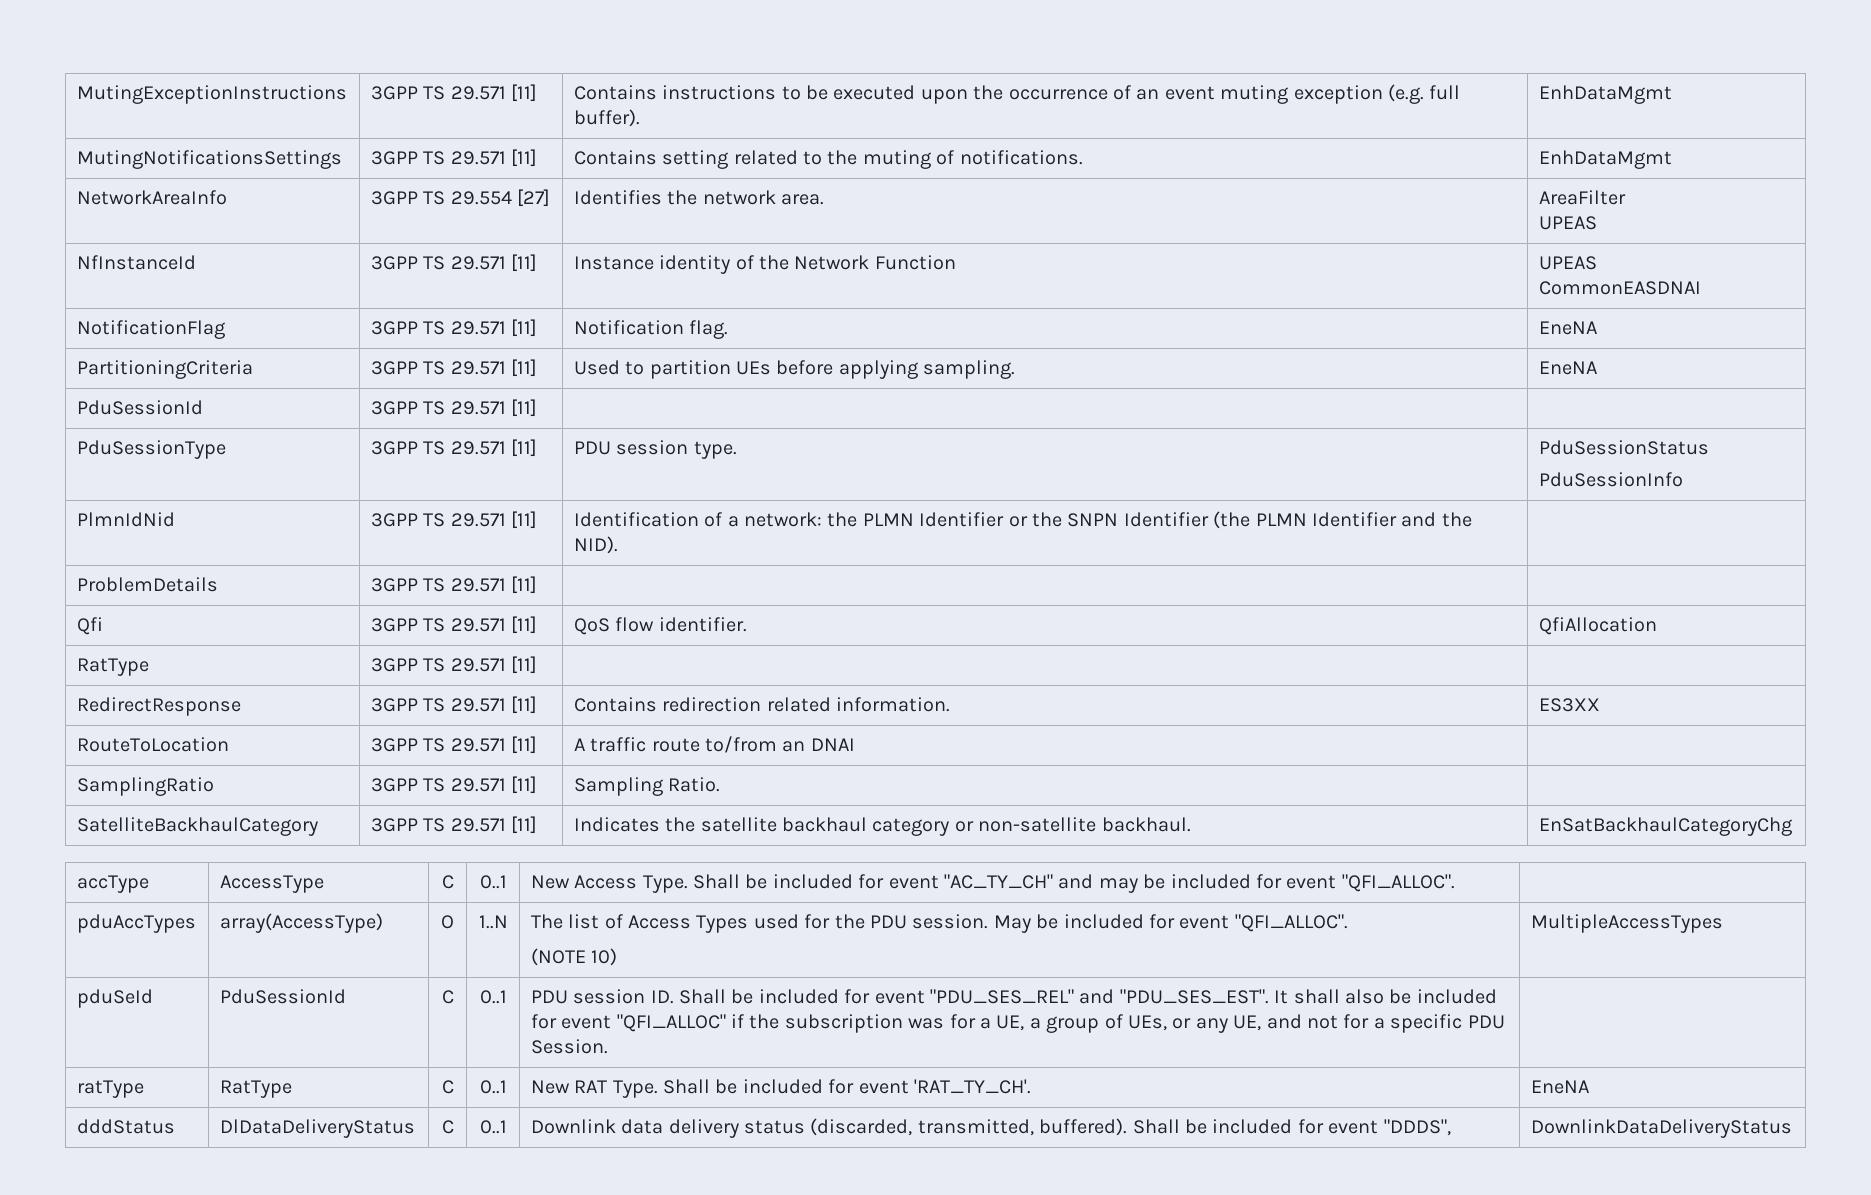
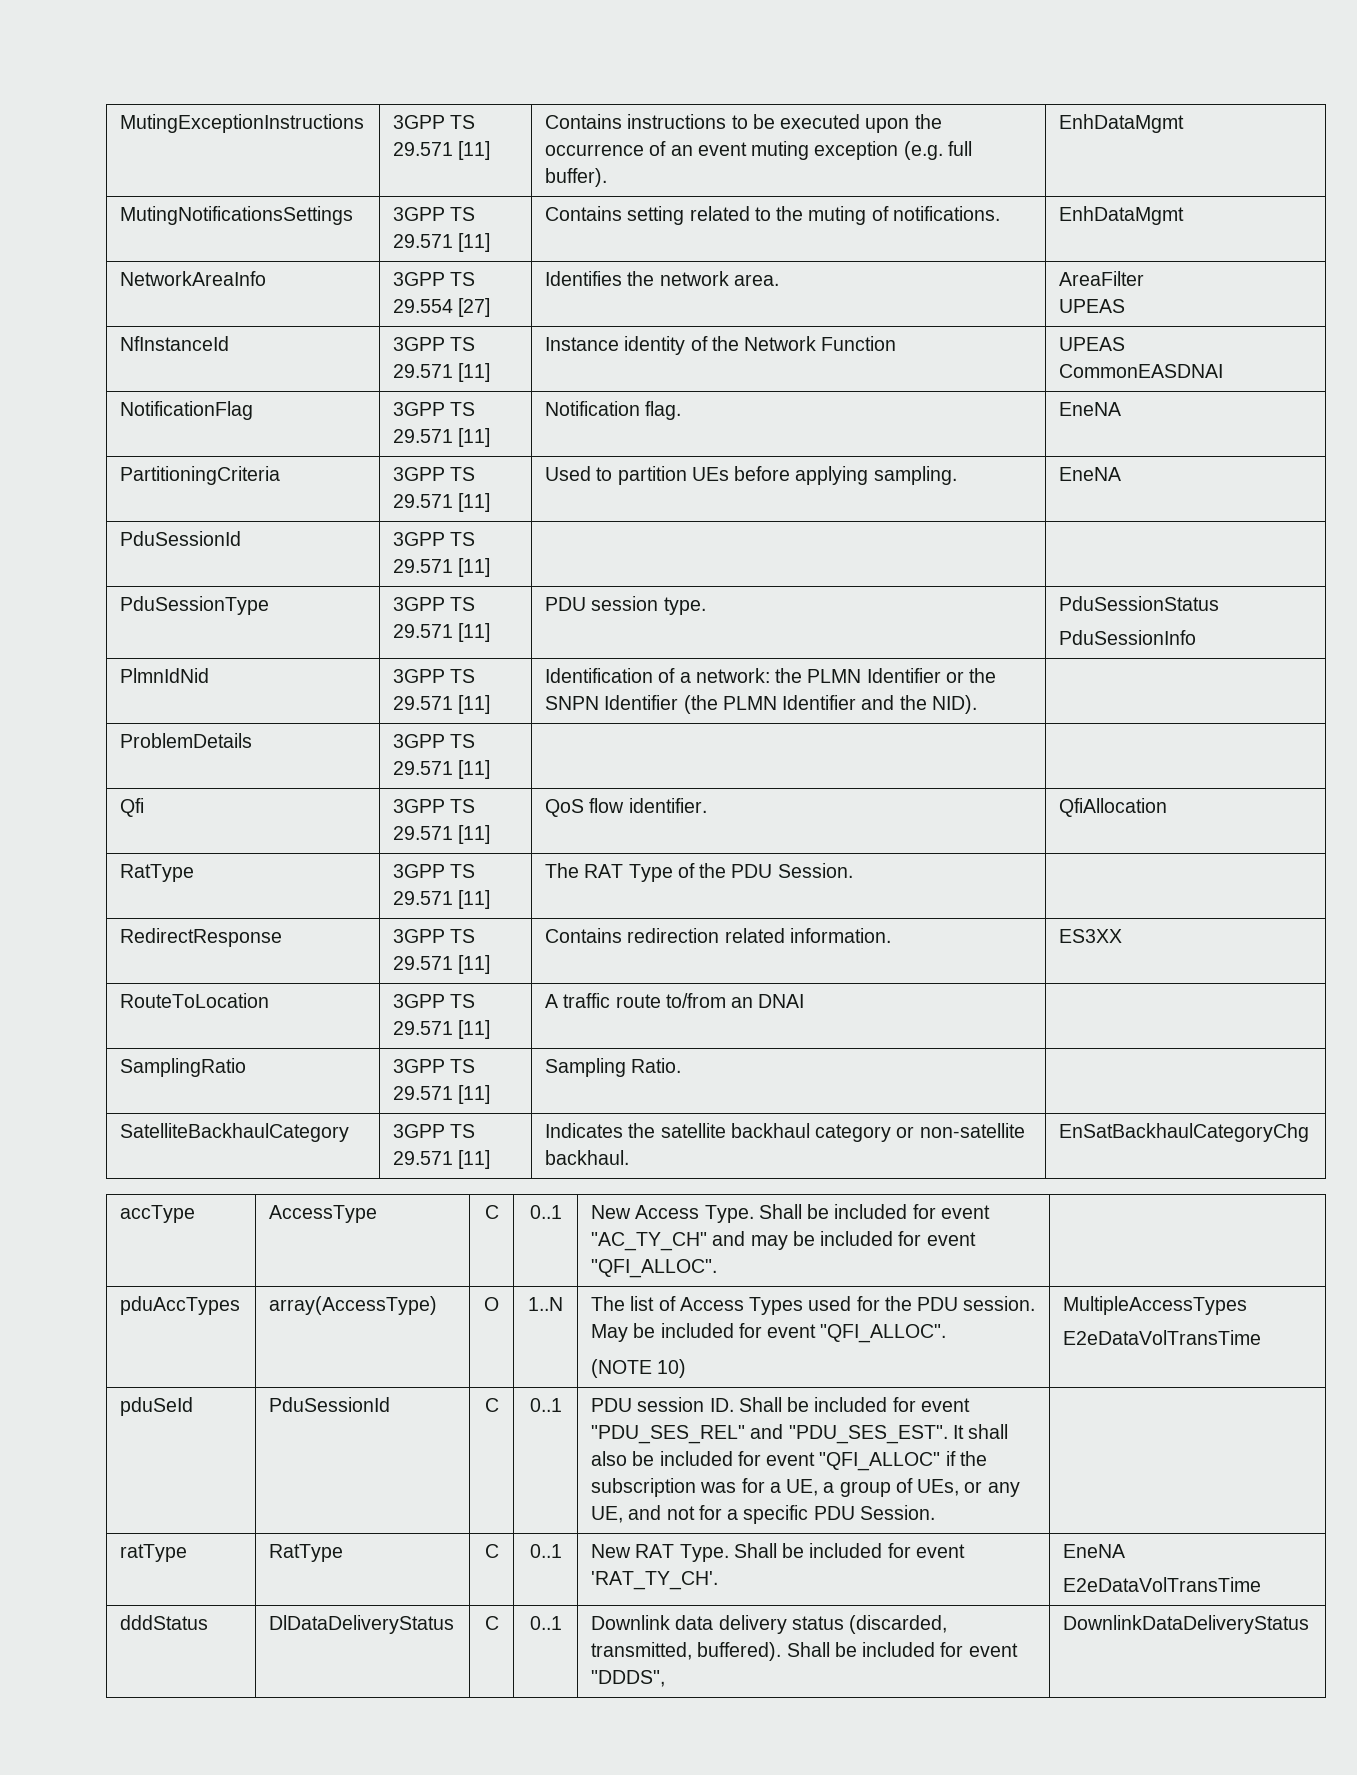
(538, 665) none -> [545,863,853,882] The RAT Type of the PDU Session.
(1723, 923) none -> [1063,1330,1262,1345] // E2eDataVolTransTime
(1589, 1087) none -> [1063,1577,1262,1592] // E2eDataVolTransTime

